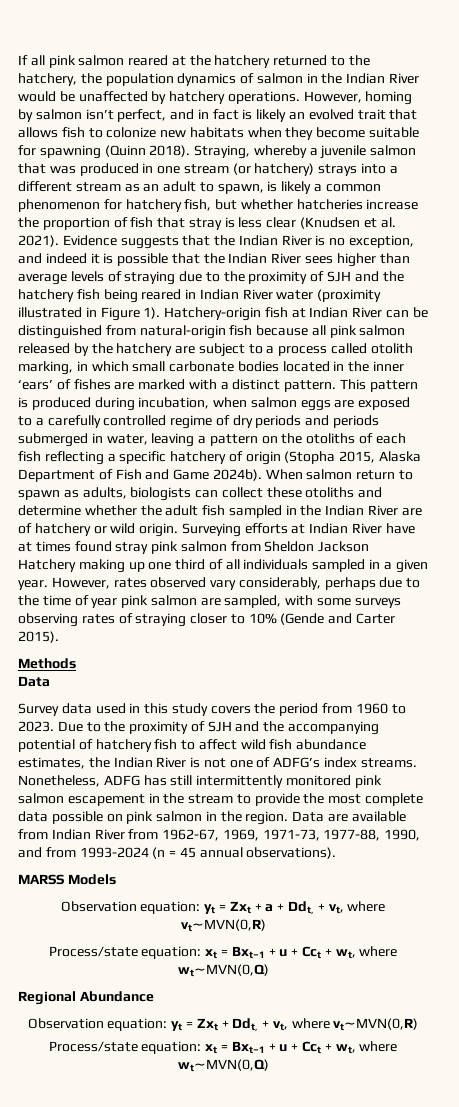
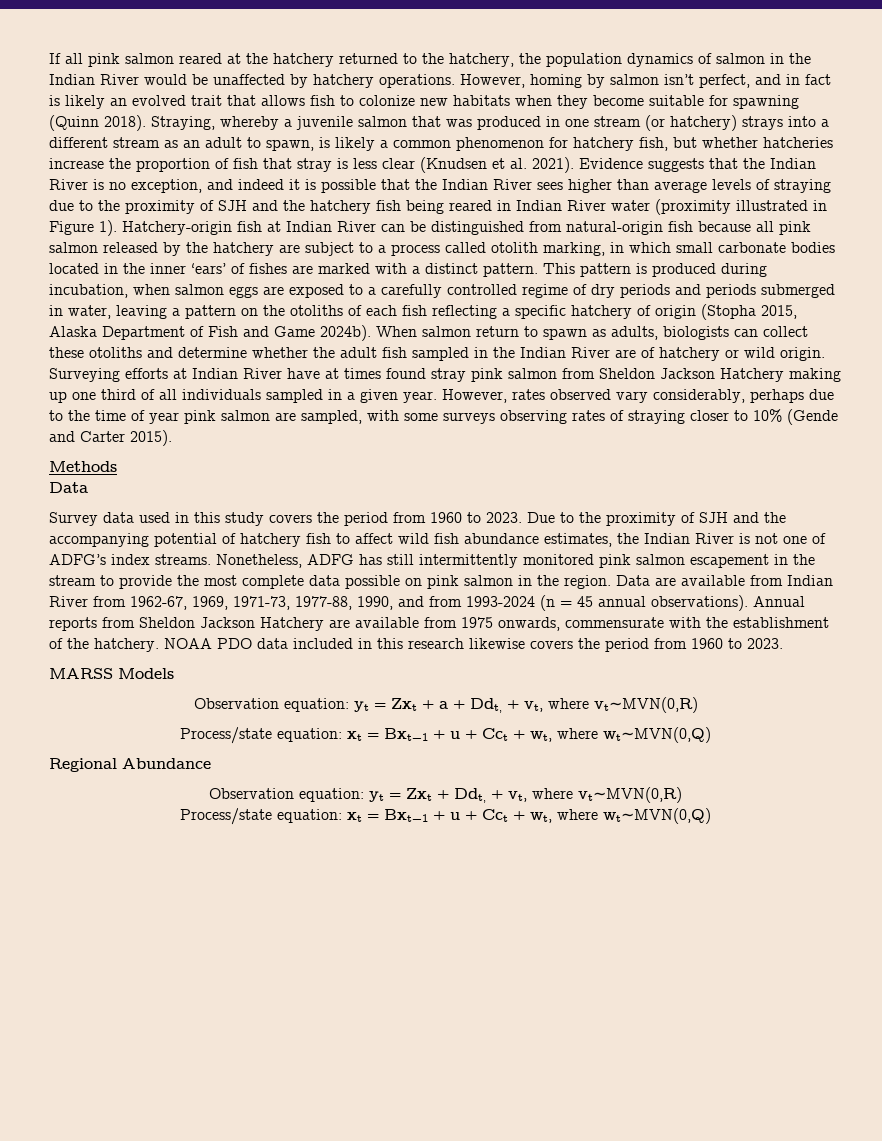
(337, 853) none -> [753,596,805,607] [49,617,829,631] [49,638,783,652] Annual reports from Sheldon Jackson Hatchery are available from 1975 onwards, commensurate with the establishment of the hatchery. NOAA PDO data included in this research likewise covers the period from 1960 to 2023.

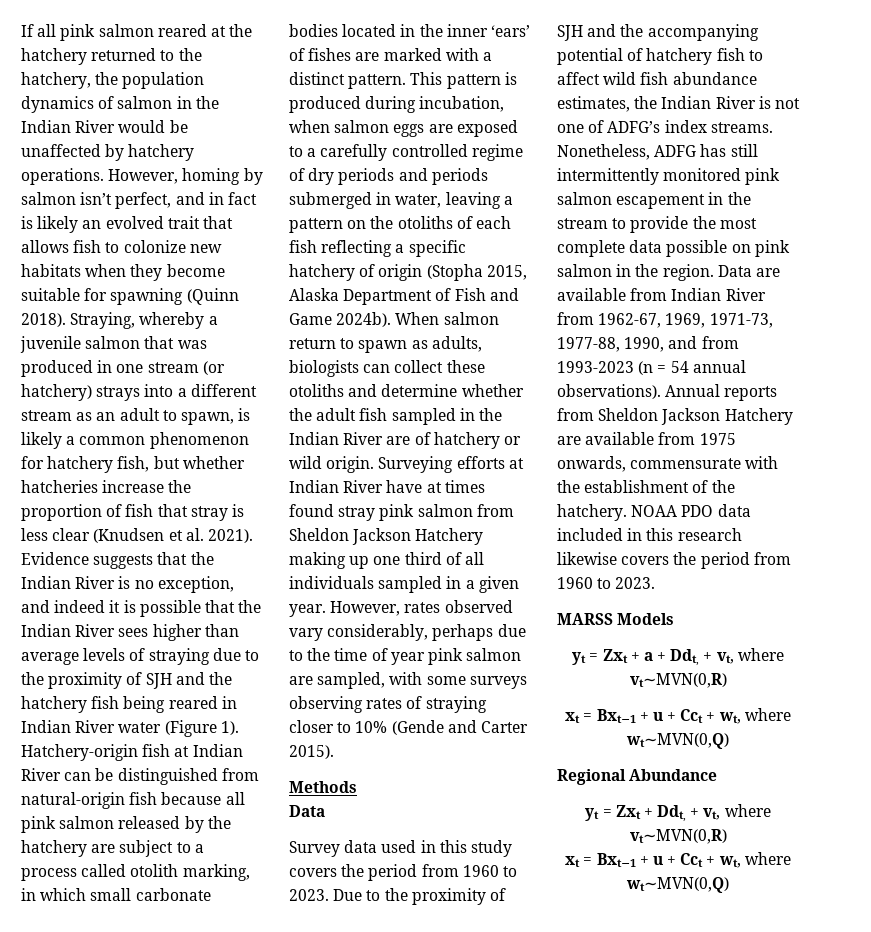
[655,199,827,215] [49,221,94,235] (proximity illustrated in Figure -> [164,720,217,737] (Figure
[466,596,535,607] 1993-2024 -> [557,361,634,373] 1993-2023
[577,596,593,607] 45 -> [670,361,689,373] 54
[193,698,349,712] Observation equation: -> (675, 619) none
[180,727,342,744] Process/state equation: -> (727, 680) none
[209,788,364,802] Observation equation: -> (718, 775) none
[180,808,342,825] Process/state equation: -> (727, 836) none

